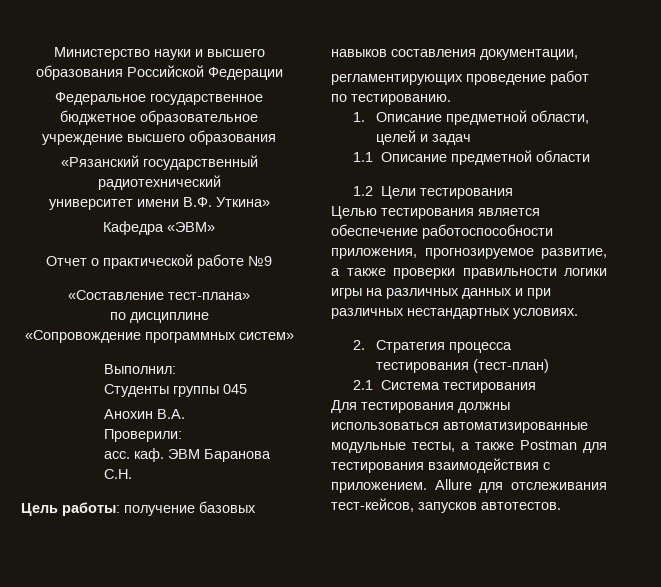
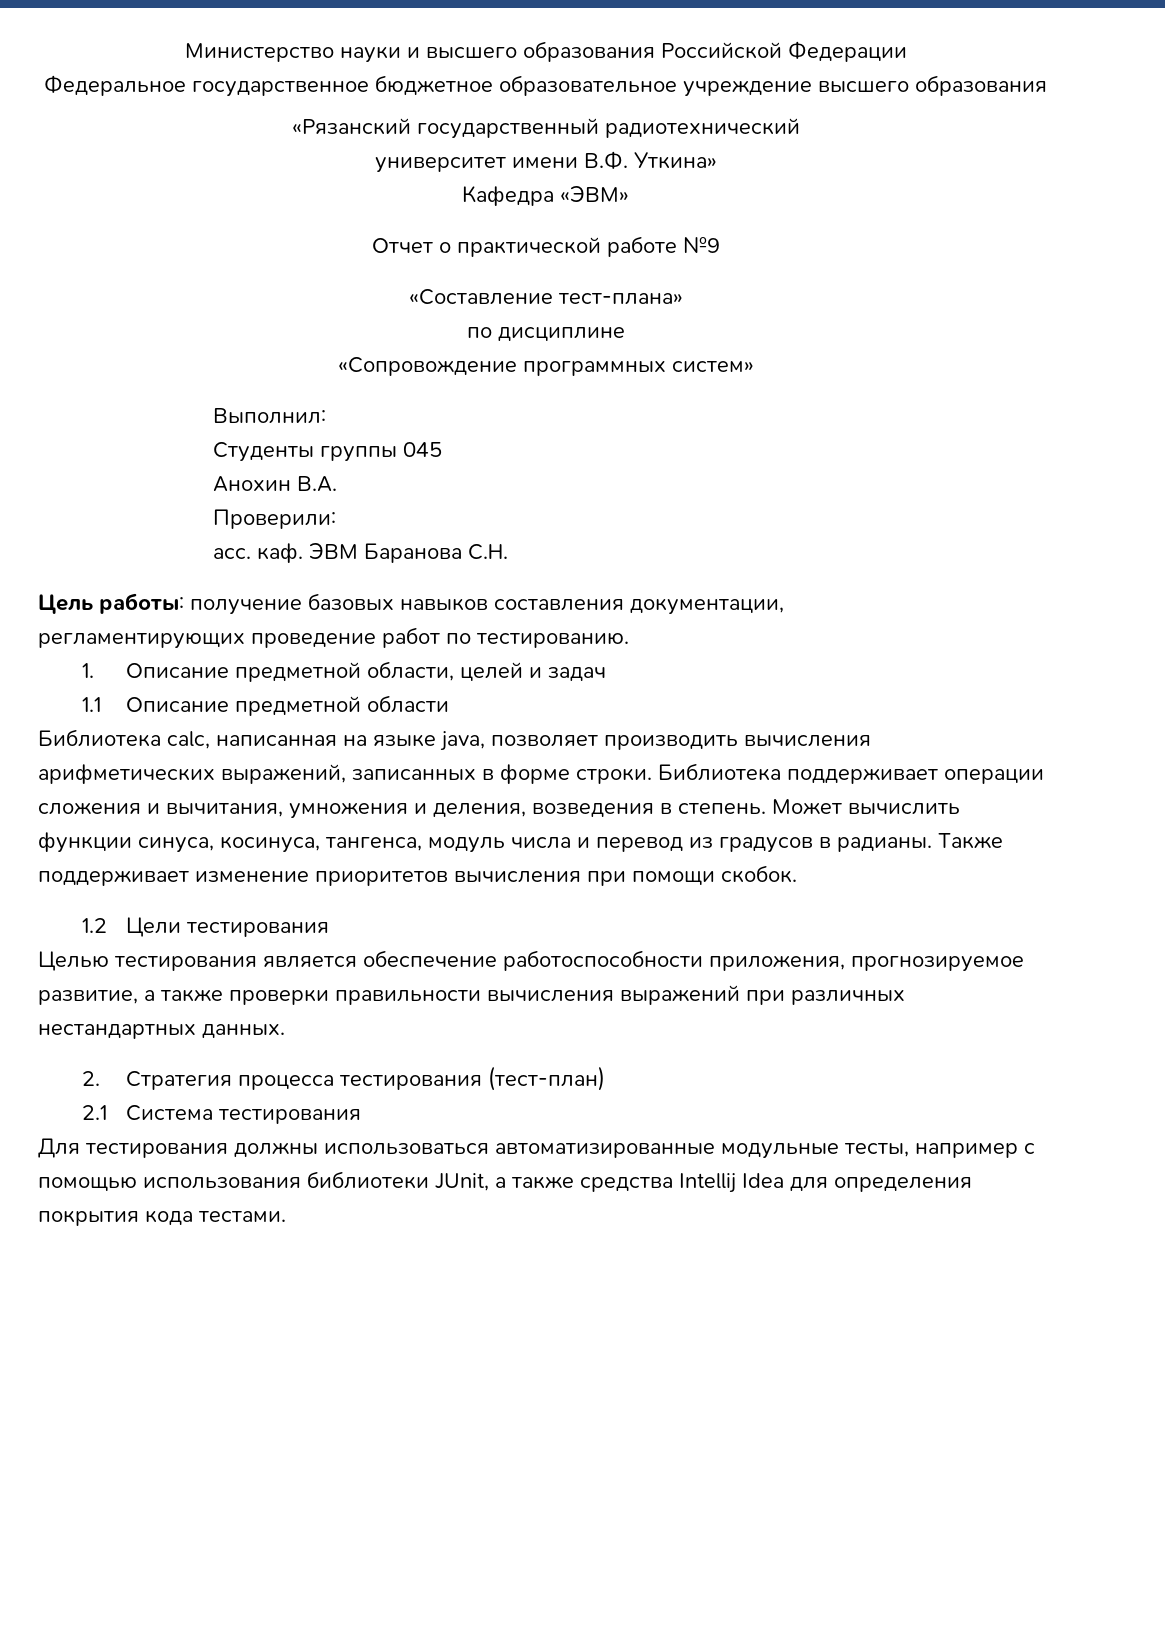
(590, 156) none -> [38,729,871,751] [38,763,1044,784] [38,799,960,819] [38,832,1003,853] [38,865,797,886] // Библиотека calc, написанная на языке java, позволяет производить вычисления арифметических выражений, записанных в форме строки. Библиотека поддерживает операции сложения и вычитания, умножения и деления, возведения в степень. Может вычислить функции синуса, косинуса, тангенса, модуль числа и перевод из градусов в радианы. Также поддерживает изменение приоритетов вычисления при помощи скобок.
[564,268,607,276] [331,288,523,299] логики игры на различных данных и -> [487,985,740,1005] вычисления выражений
[513,308,578,319] условиях. -> [202,1024,285,1039] данных.
[461,440,607,453] [331,458,550,473] [331,479,607,493] [331,498,561,513] а также Postman для тестирования взаимодействия с приложением. Allure для отслеживания тест-кейсов, запусков автотестов. -> [915,1143,1035,1158] [38,1171,972,1193] [38,1210,286,1226] например с помощью использования библиотеки JUnit, а также средства Intellij Idea для определения покрытия кода тестами.

